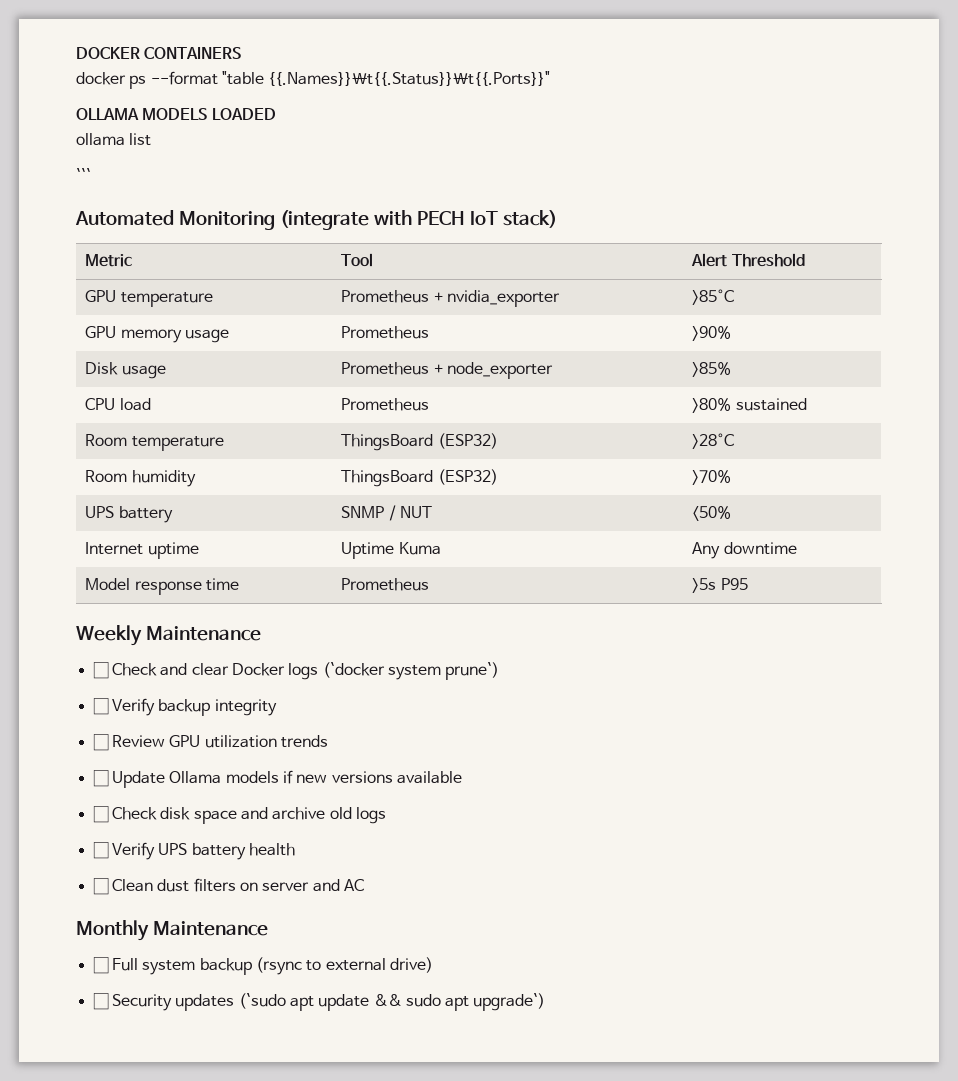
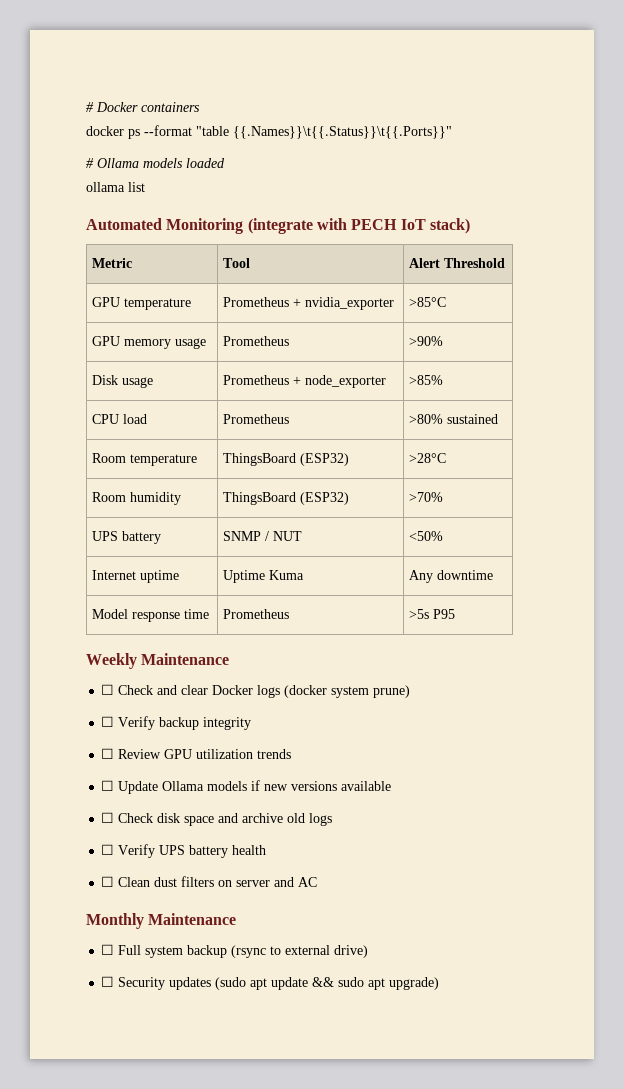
[76,47,242,59] DOCKER CONTAINERS -> [86,102,200,112] # Docker containers
[76,108,276,120] OLLAMA MODELS LOADED -> [86,158,225,168] # Ollama models loaded
[76,168,91,181] // ``` -> (145, 187) none
[322,662,500,680] (`docker system prune`) -> [284,685,411,698] (docker system prune)
[238,993,286,1009] (`sudo -> [215,977,247,990] (sudo
[473,993,546,1011] upgrade`) -> [389,977,440,990] upgrade)

